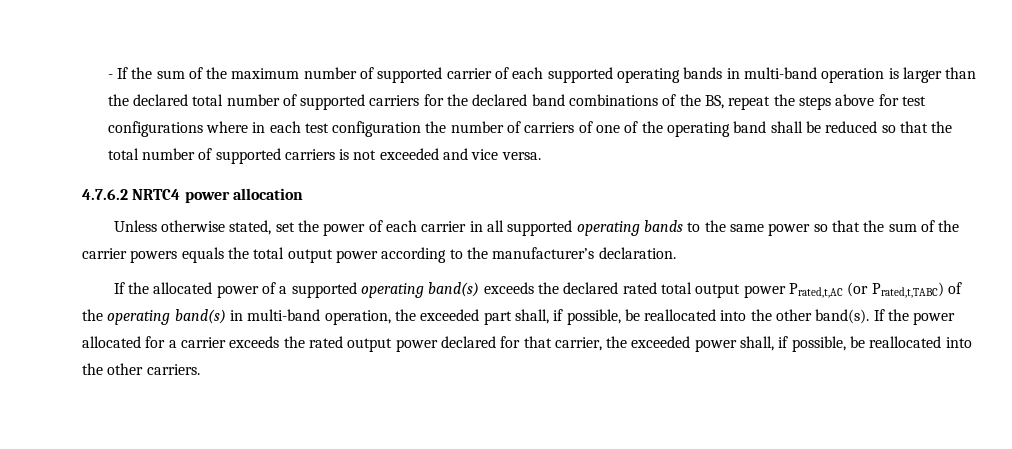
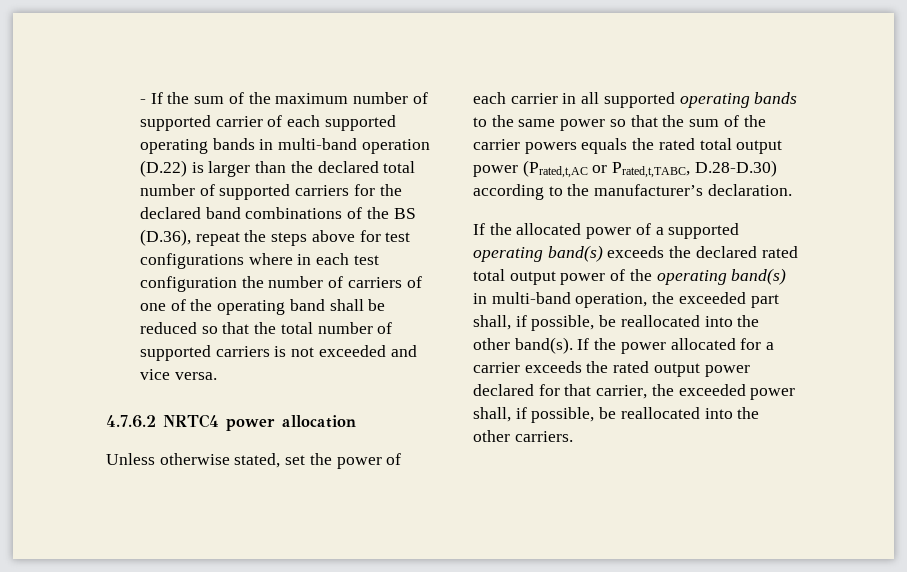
(885, 75) none -> [139,160,187,177] (D.22)
[705,95,725,109] BS, -> [393,208,416,219] [139,229,191,246] BS (D.36),
[253,247,378,263] total output power -> [658,138,783,154] [473,160,777,178] rated total output power (Prated,t,AC or Prated,t,TABC, D.28-D.30)
[788,282,944,298] Prated,t,AC (or Prated,t,TABC) -> (606, 279) none

